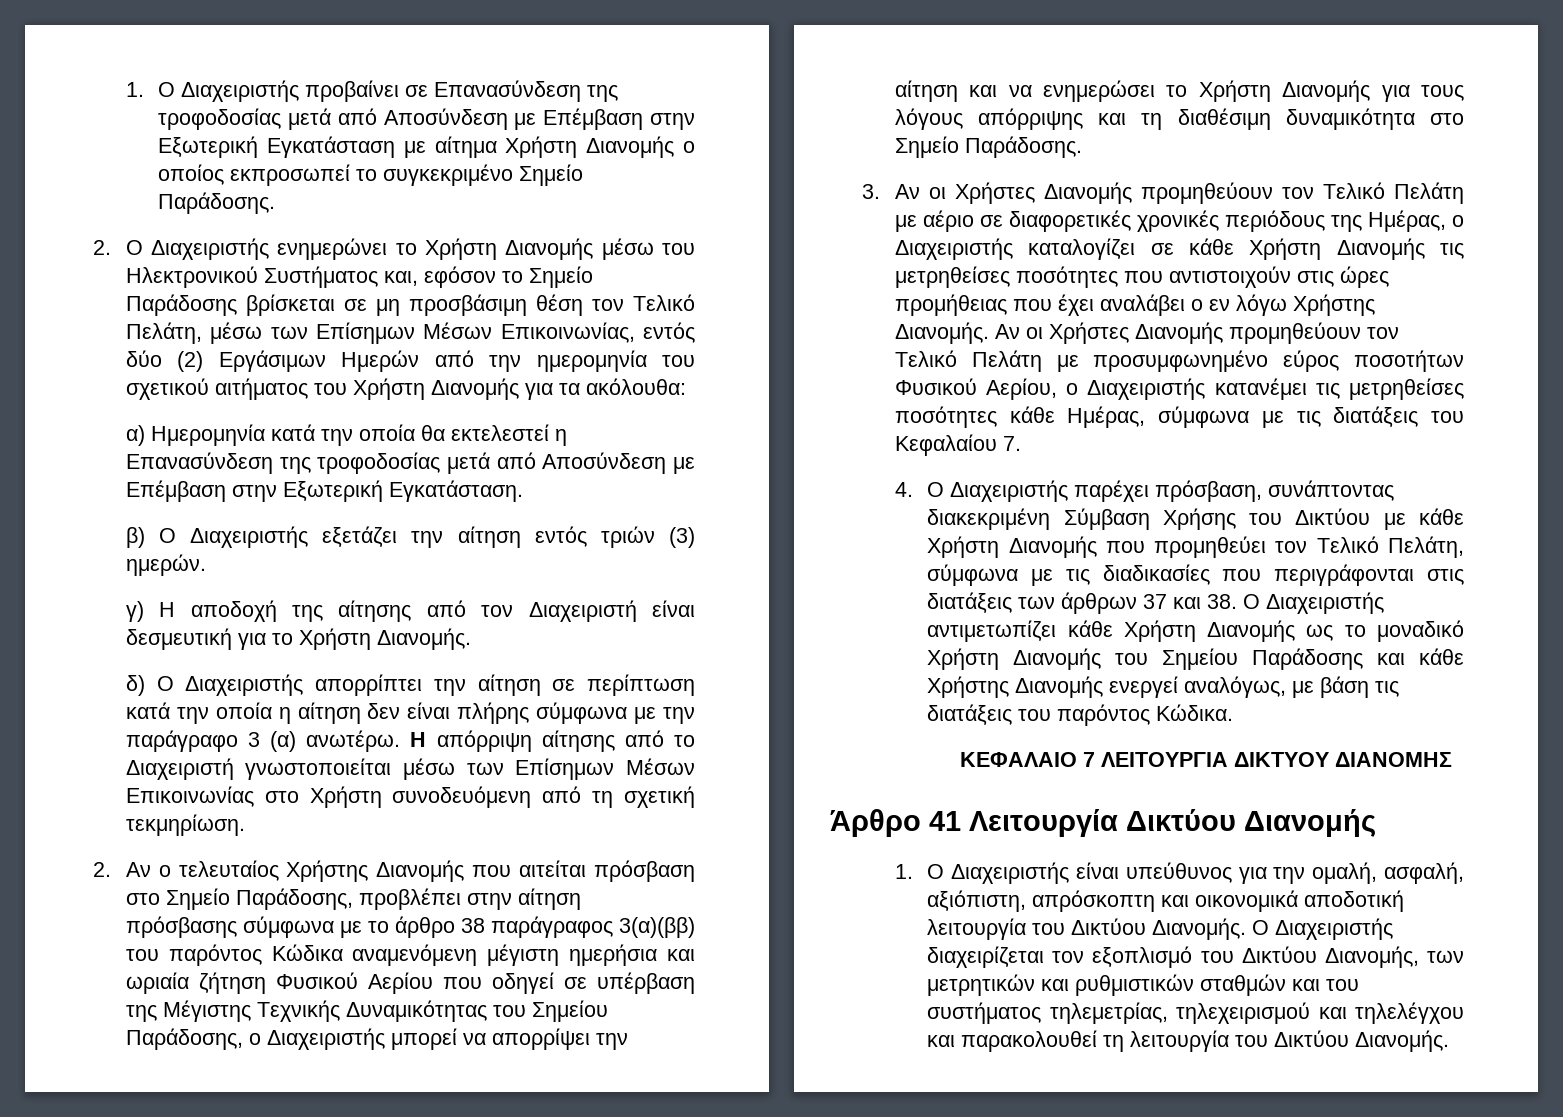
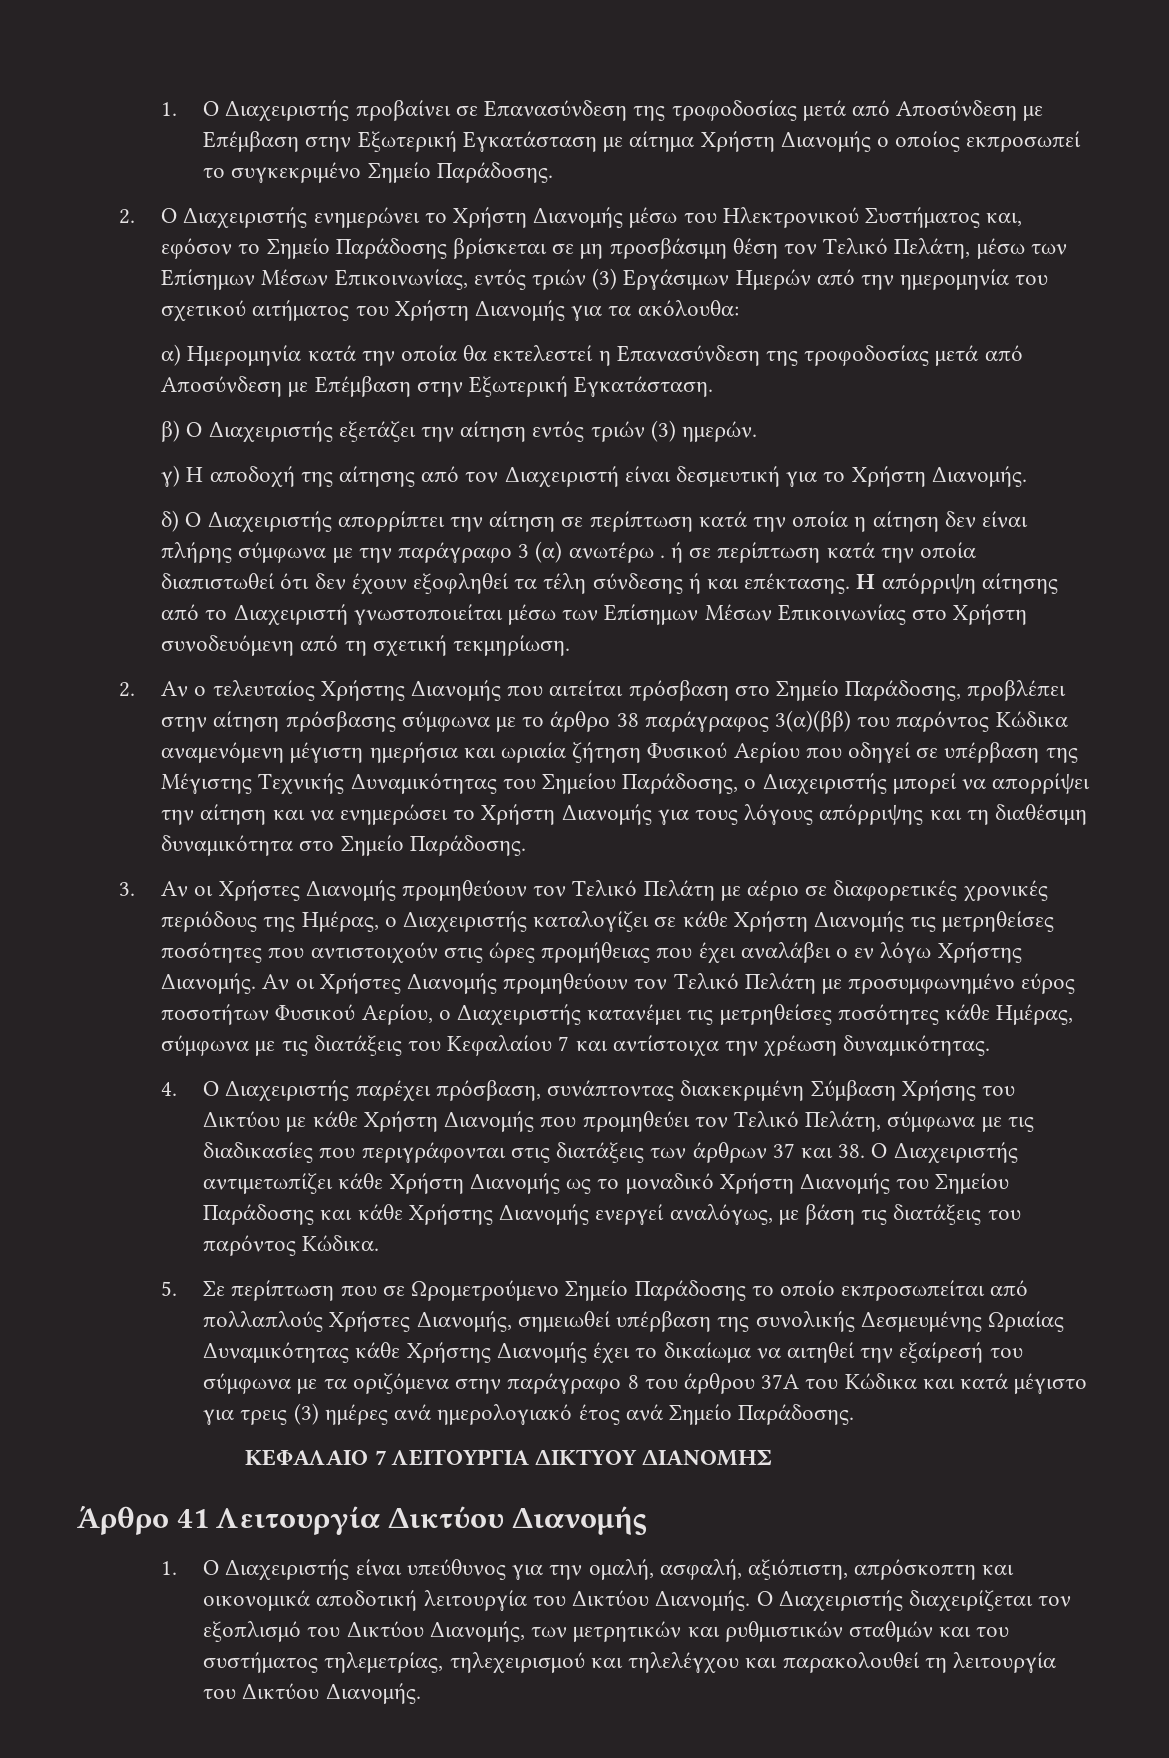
[125,350,204,372] δύο (2) -> [532,268,618,290] τριών (3)
[306,730,401,752] ανωτέρω. -> [568,542,977,563] [161,573,851,595] ανωτέρω . ή σε περίπτωση κατά την οποία διαπιστωθεί ότι δεν έχουν εξοφληθεί τα τέλη σύνδεσης ή και επέκτασης.
[1002,436,1021,451] 7. -> [558,1035,991,1057] 7 και αντίστοιχα την χρέωση δυναμικότητας.
(1234, 712) none -> [161,1280,1029,1301] [203,1311,1064,1332] [203,1342,1023,1364] [203,1373,1088,1394] [203,1403,855,1425] // 5. Σε περίπτωση που σε Ωρομετρούμενο Σημείο Παράδοσης το οποίο εκπροσωπείται από πολλαπλούς Χρήστες Διανομής, σημειωθεί υπέρβαση της συνολικής Δεσμευμένης Ωριαίας Δυναμικότητας κάθε Χρήστης Διανομής έχει το δικαίωμα να αιτηθεί την εξαίρεσή του σύμφωνα με τα οριζόμενα στην παράγραφο 8 του άρθρου 37Α του Κώδικα και κατά μέγιστο για τρεις (3) ημέρες ανά ημερολογιακό έτος ανά Σημείο Παράδοσης.

